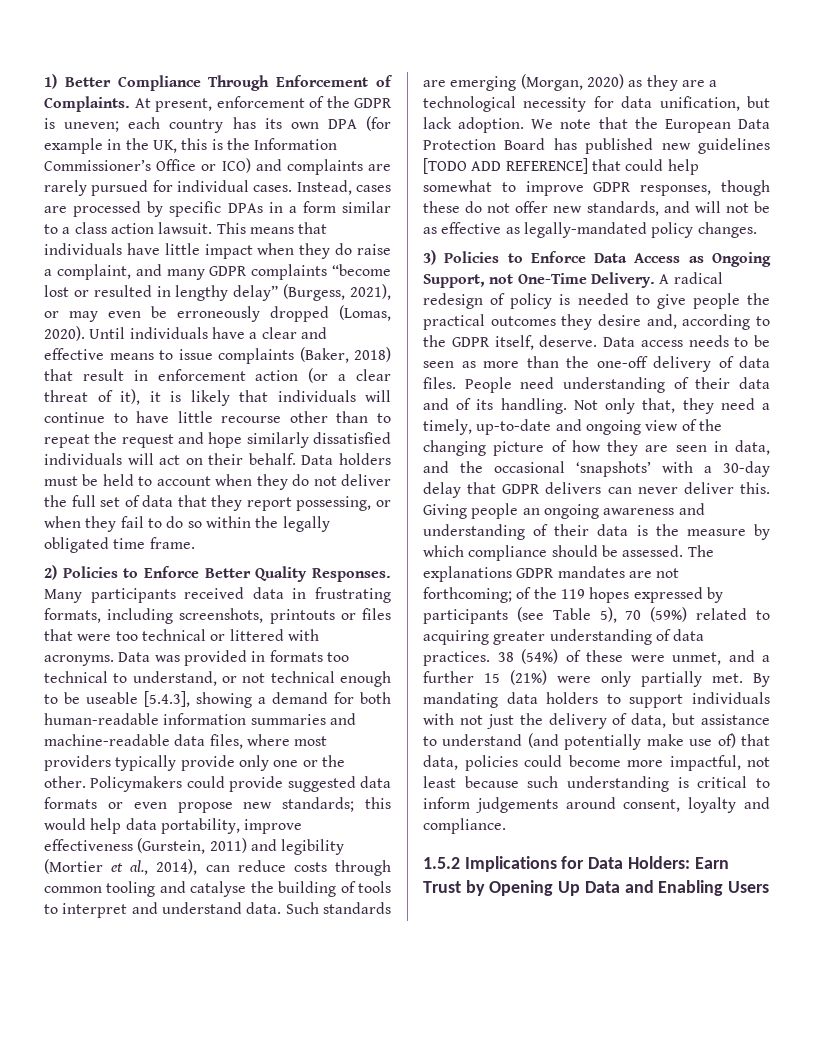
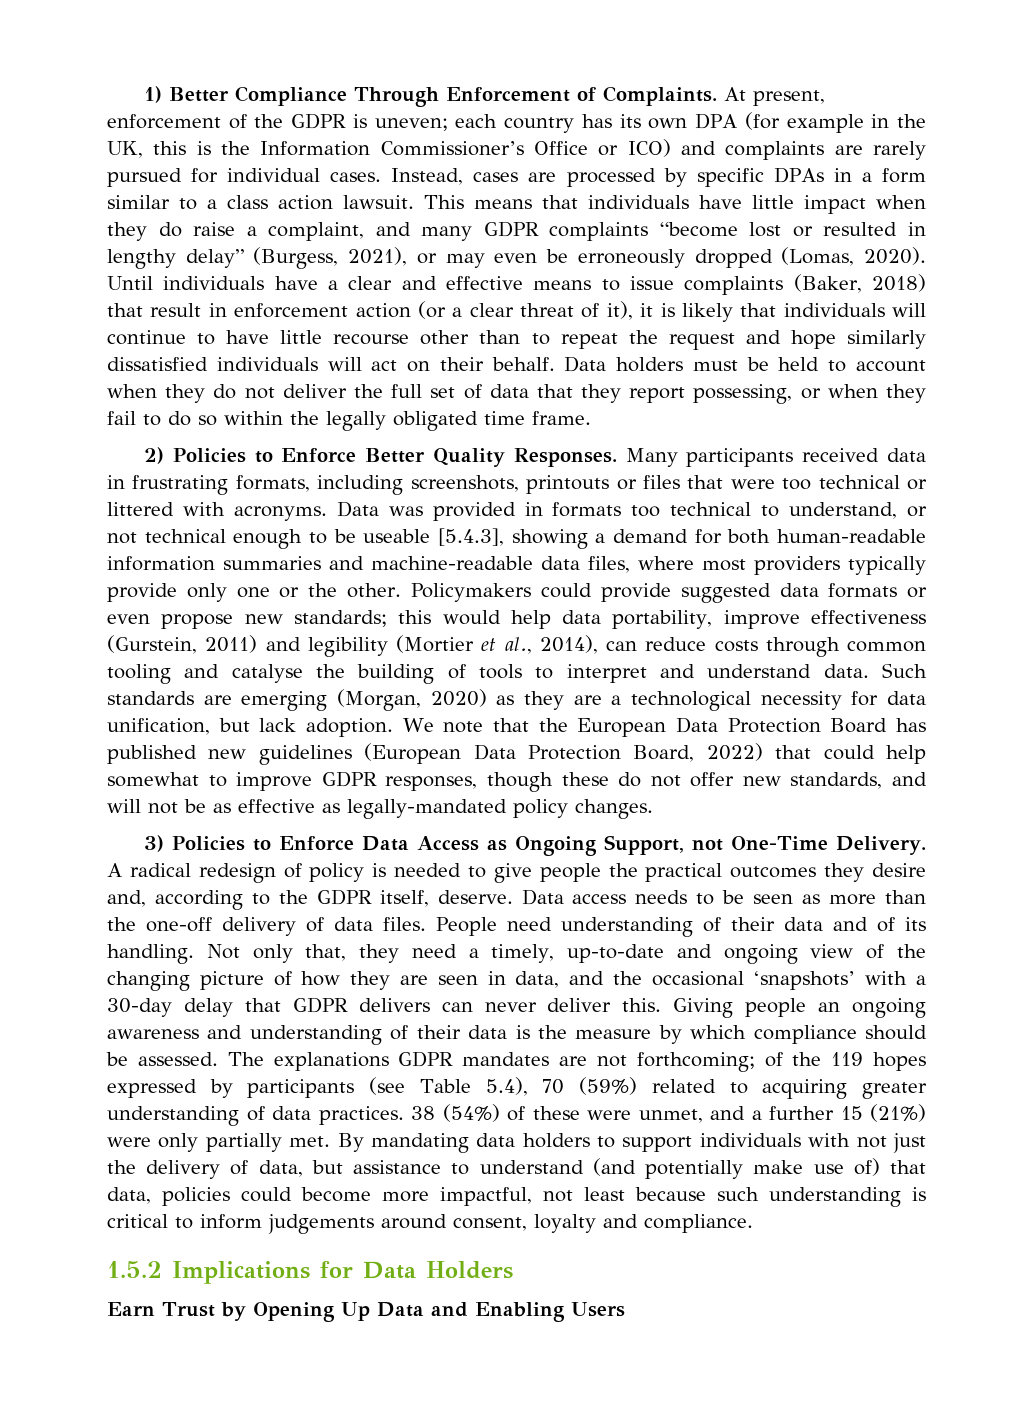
[423,158,588,174] [TODO ADD REFERENCE] -> [364,743,763,764] (European Data Protection Board, 2022)
[599,607,617,623] 5), -> [485,1077,528,1096] 5.4),
[627,856,690,869] Holders: -> [426,1261,513,1279] Holders //

